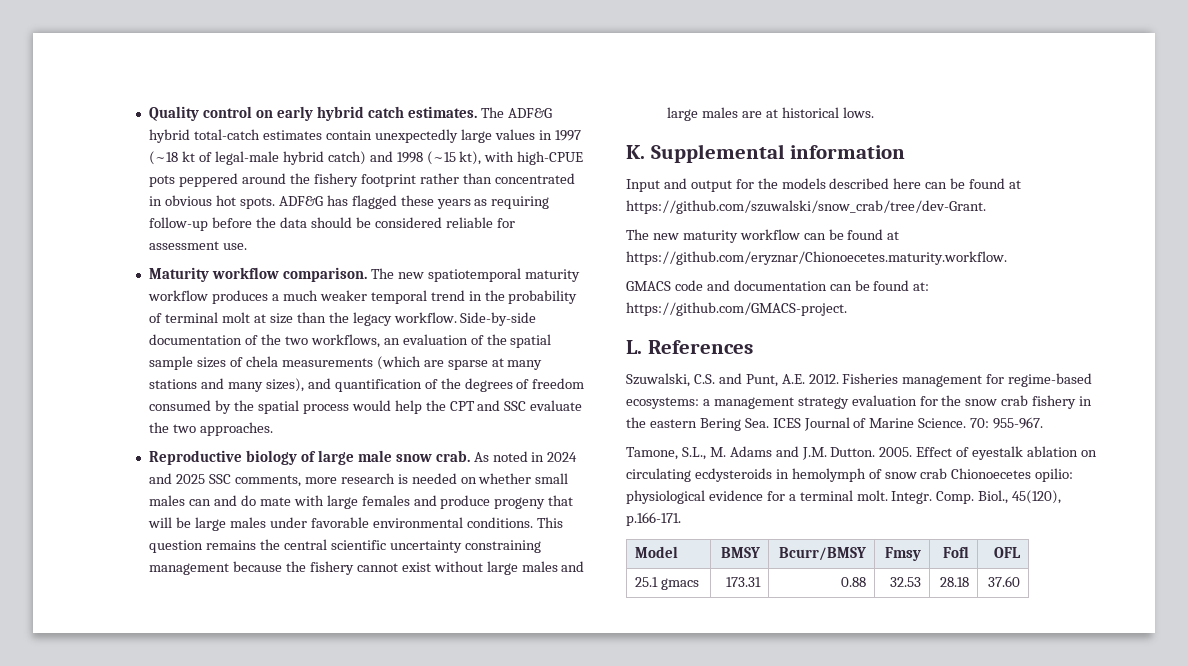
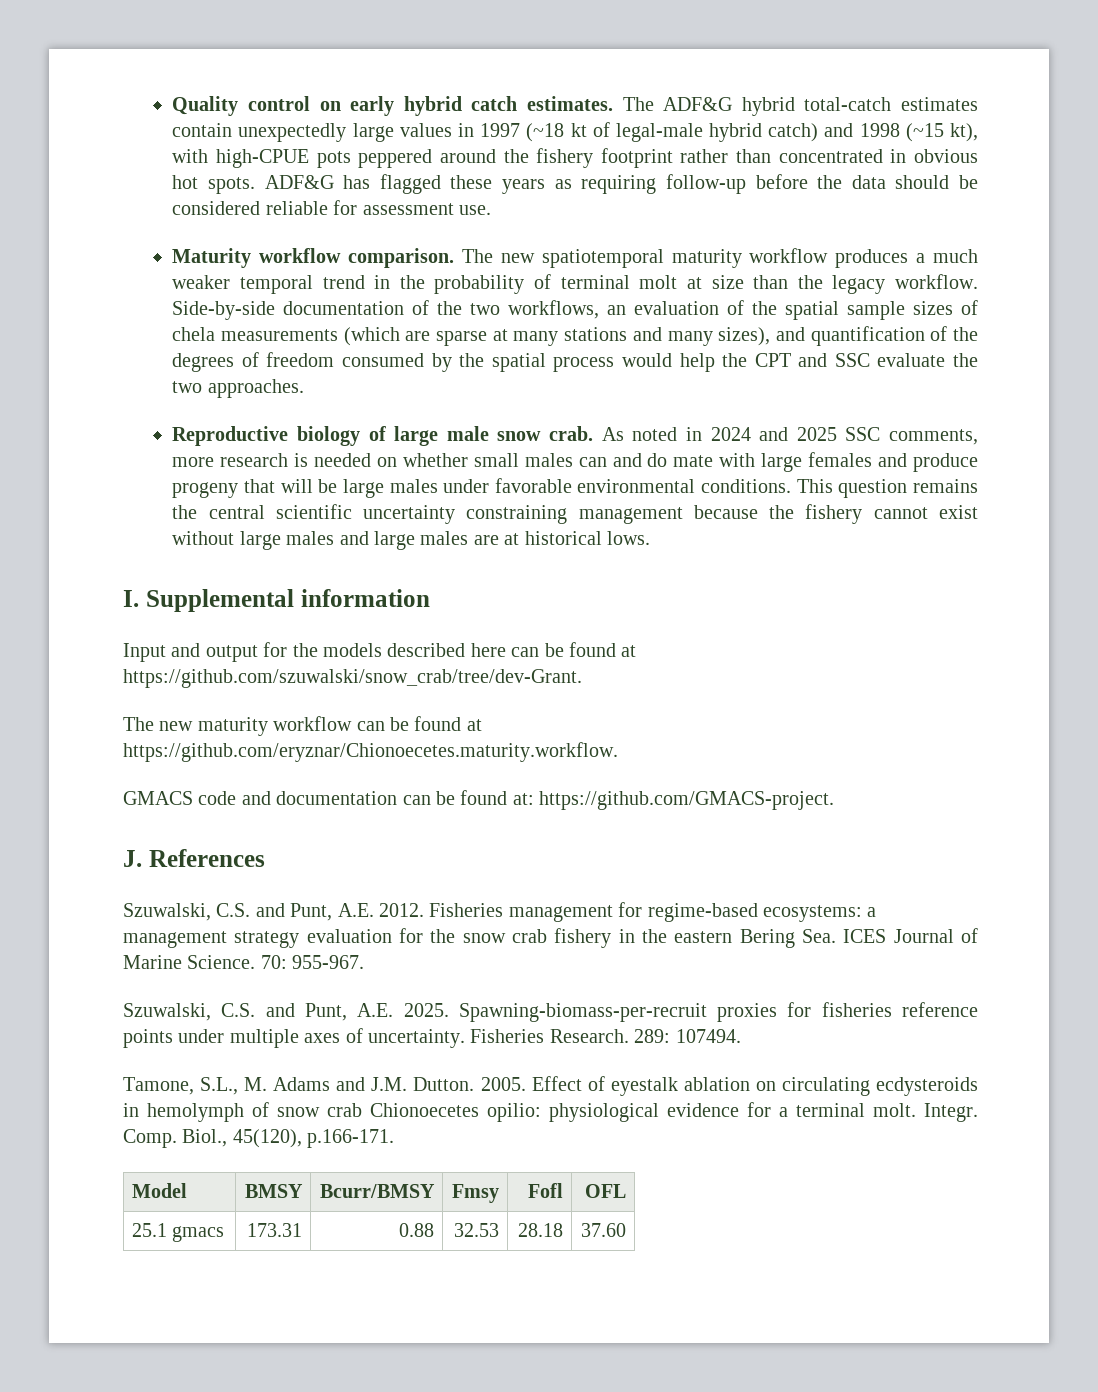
[626,145,645,159] K. -> [123,590,139,607] I.
[626,340,642,354] L. -> [123,850,142,867] J.
(1044, 423) none -> [123,1002,978,1022] [123,1028,741,1048] // Szuwalski, C.S. and Punt, A.E. 2025. Spawning-biomass-per-recruit proxies for fisheries reference points under multiple axes of uncertainty. Fisheries Research. 289: 107494.

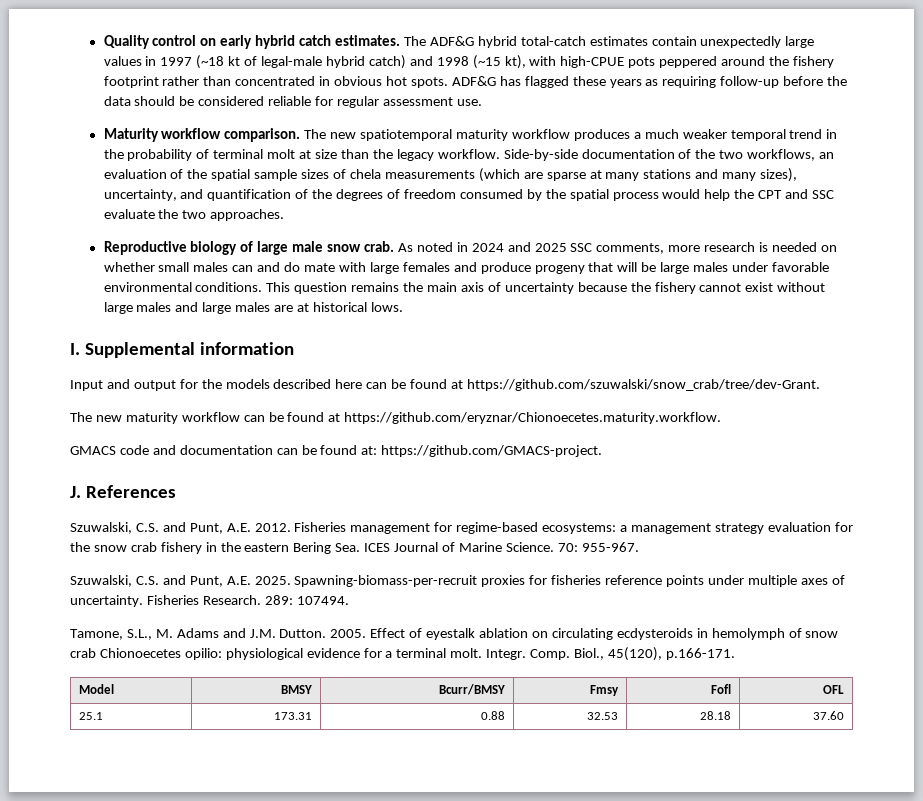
(358, 207) none -> [337,96,380,108] regular
(771, 336) none -> [103,189,177,201] uncertainty,
[208,504,683,524] central scientific uncertainty constraining management -> [427,282,574,294] main axis of uncertainty
[172,1226,225,1242] gmacs -> (103, 716) none

